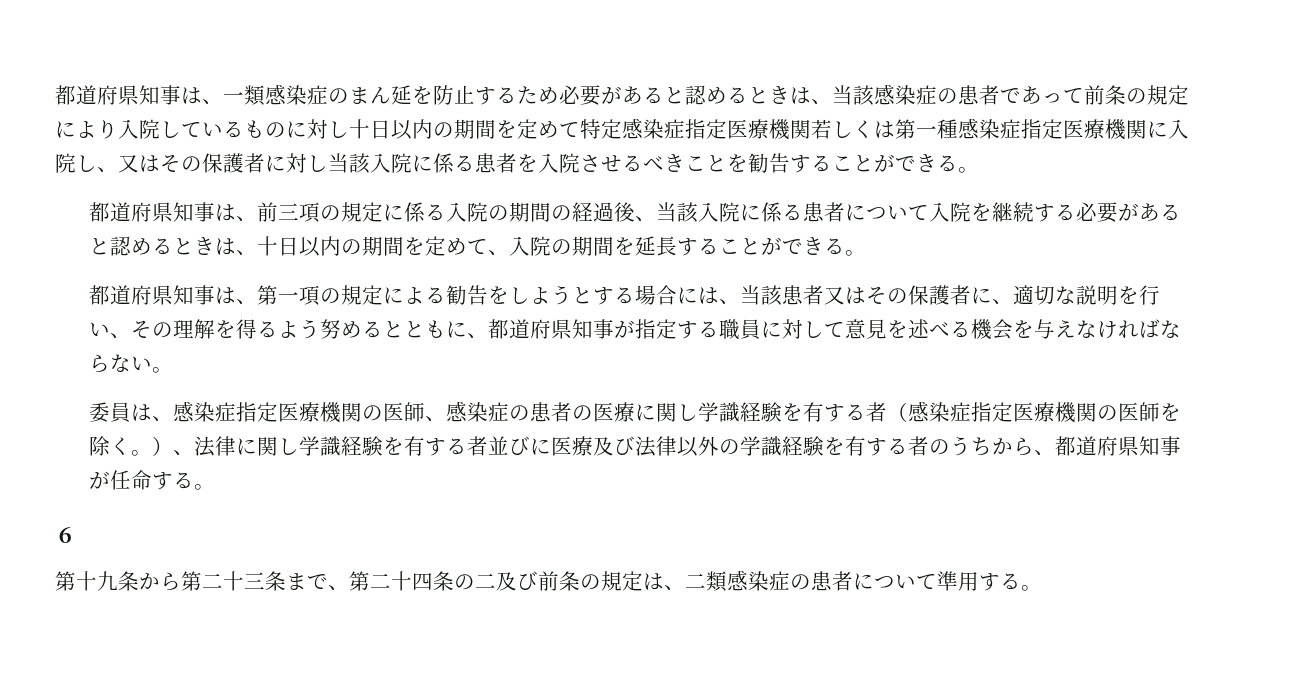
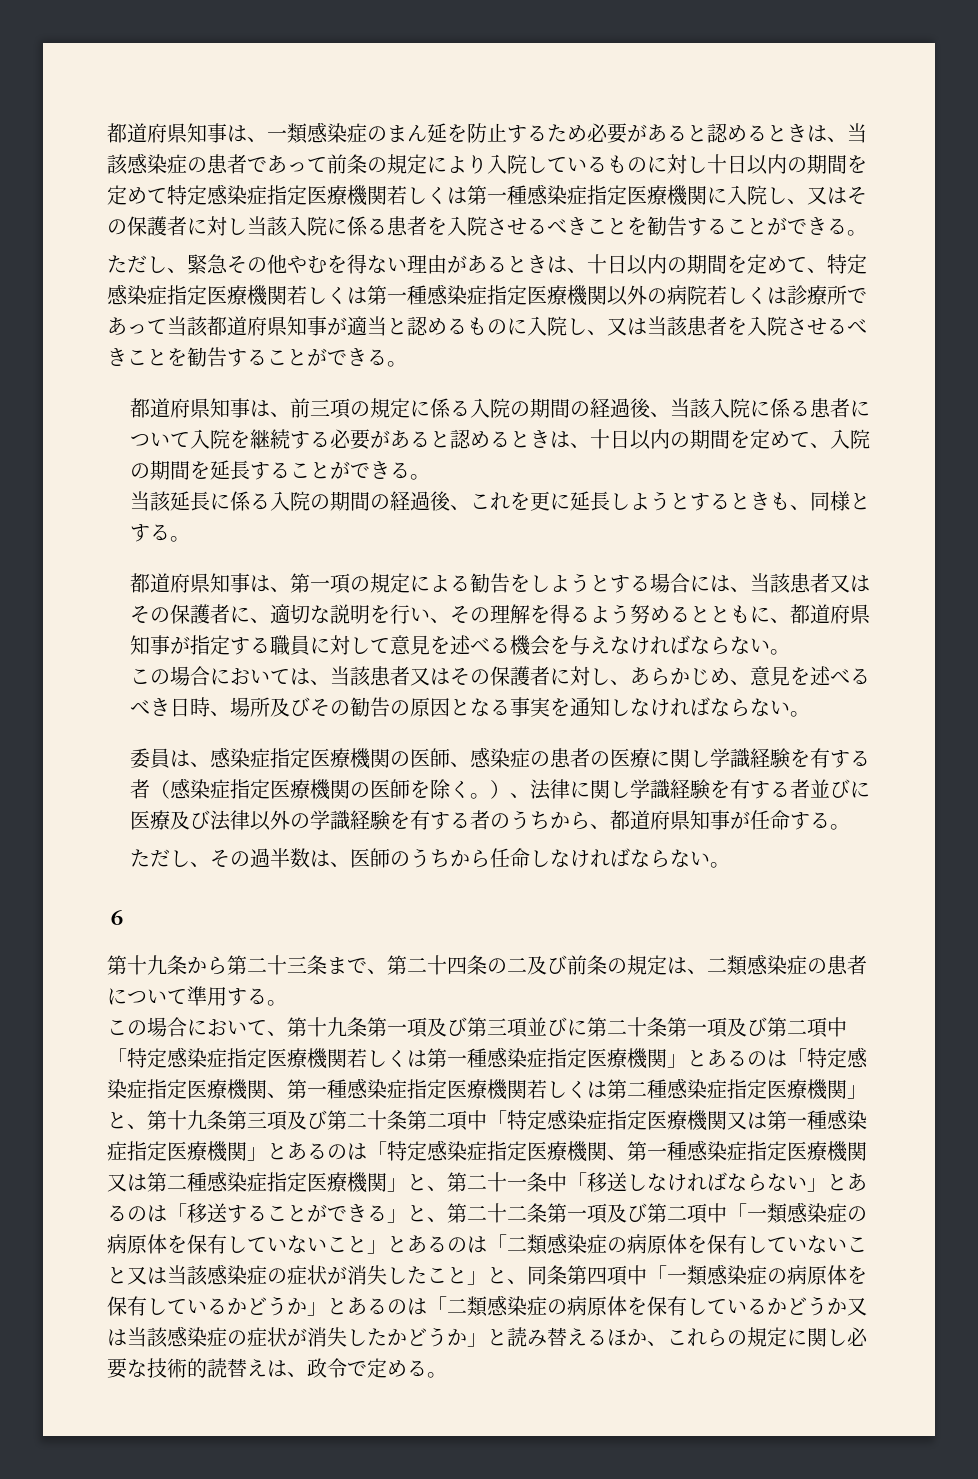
(979, 170) none -> [107,254,867,275] [107,284,867,306] [107,316,867,337] [107,347,407,367] // ただし、緊急その他やむを得ない理由があるときは、十日以内の期間を定めて、特定感染症指定医療機関若しくは第一種感染症指定医療機関以外の病院若しくは診療所であって当該都道府県知事が適当と認めるものに入院し、又は当該患者を入院させるべきことを勧告することができる。
(867, 253) none -> [130,491,871,512] [130,524,191,542] // 当該延長に係る入院の期間の経過後、これを更に延長しようとするときも、同様とする。
(174, 370) none -> [130,666,871,687] [130,697,811,717] // この場合においては、当該患者又はその保護者に対し、あらかじめ、意見を述べるべき日時、場所及びその勧告の原因となる事実を通知しなければならない。
(216, 487) none -> [130,848,731,868] // ただし、その過半数は、医師のうちから任命しなければならない。
(1042, 588) none -> [107,1017,847,1038] [107,1047,868,1069] [107,1078,867,1100] [107,1109,867,1131] [107,1140,867,1162] [107,1171,867,1193] [107,1202,867,1224] [107,1233,867,1255] [107,1264,867,1286] [107,1295,867,1317] [107,1326,868,1348] [107,1358,447,1379] // この場合において、第十九条第一項及び第三項並びに第二十条第一項及び第二項中「特定感染症指定医療機関若しくは第一種感染症指定医療機関」とあるのは「特定感染症指定医療機関、第一種感染症指定医療機関若しくは第二種感染症指定医療機関」と、第十九条第三項及び第二十条第二項中「特定感染症指定医療機関又は第一種感染症指定医療機関」とあるのは「特定感染症指定医療機関、第一種感染症指定医療機関又は第二種感染症指定医療機関」と、第二十一条中「移送しなければならない」とあるのは「移送することができる」と、第二十二条第一項及び第二項中「一類感染症の病原体を保有していないこと」とあるのは「二類感染症の病原体を保有していないこと又は当該感染症の症状が消失したこと」と、同条第四項中「一類感染症の病原体を保有しているかどうか」とあるのは「二類感染症の病原体を保有しているかどうか又は当該感染症の症状が消失したかどうか」と読み替えるほか、これらの規定に関し必要な技術的読替えは、政令で定める。

